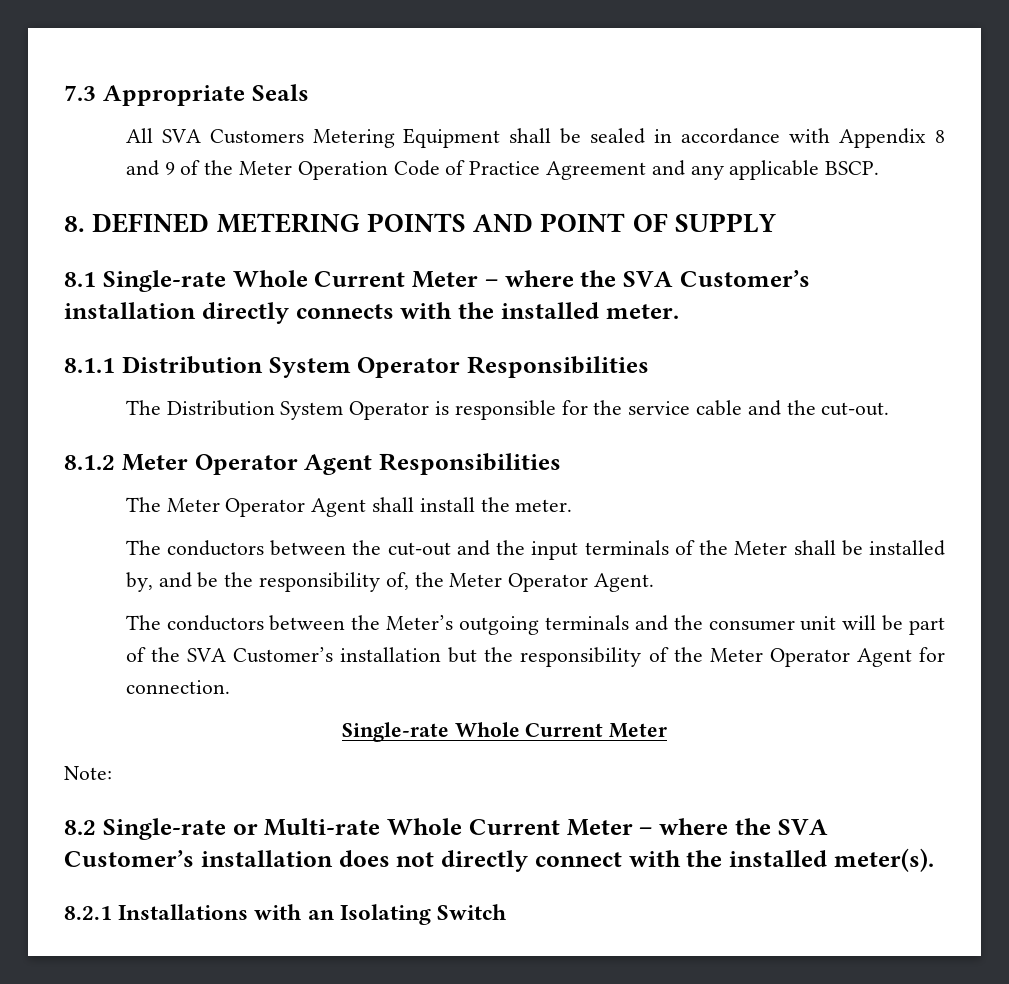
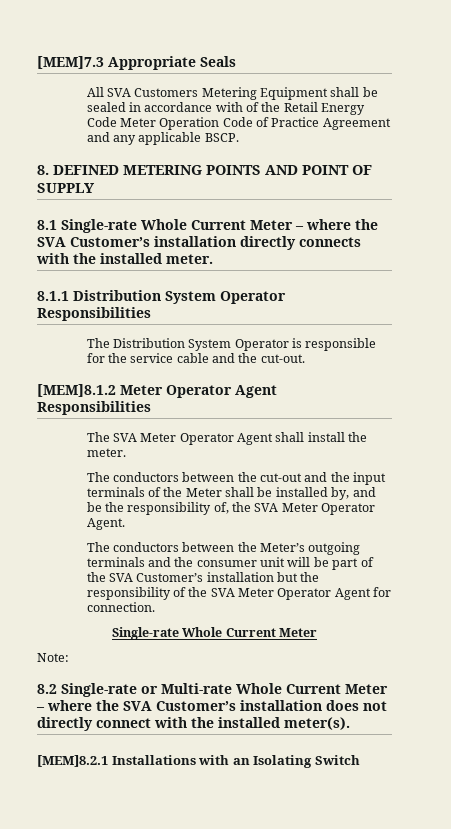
[64,85,96,101] 7.3 -> [37,56,104,69] [MEM]7.3
[839,128,945,148] [125,160,234,176] Appendix 8 and 9 of the -> [245,102,366,115] [86,117,117,127] of the Retail Energy Code
[64,455,115,470] 8.1.2 -> [37,384,116,397] [MEM]8.1.2
(161, 504) none -> [112,433,137,442] SVA
(444, 579) none -> [254,503,279,512] SVA
(703, 654) none -> [210,588,235,597] SVA
[64,906,112,920] 8.2.1 -> [37,755,108,767] [MEM]8.2.1

